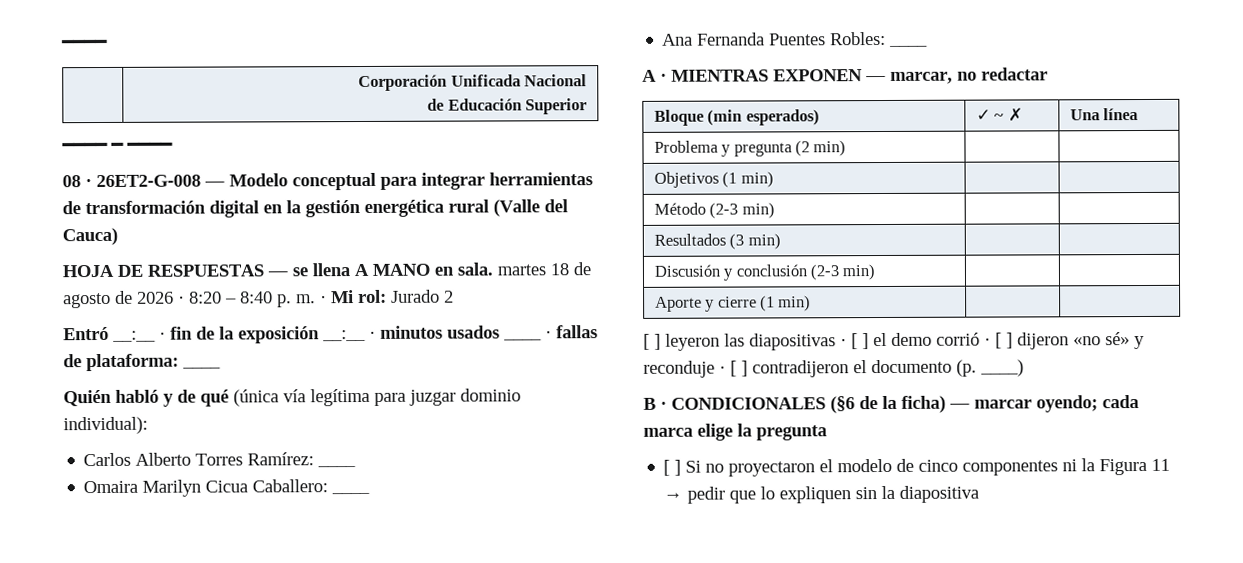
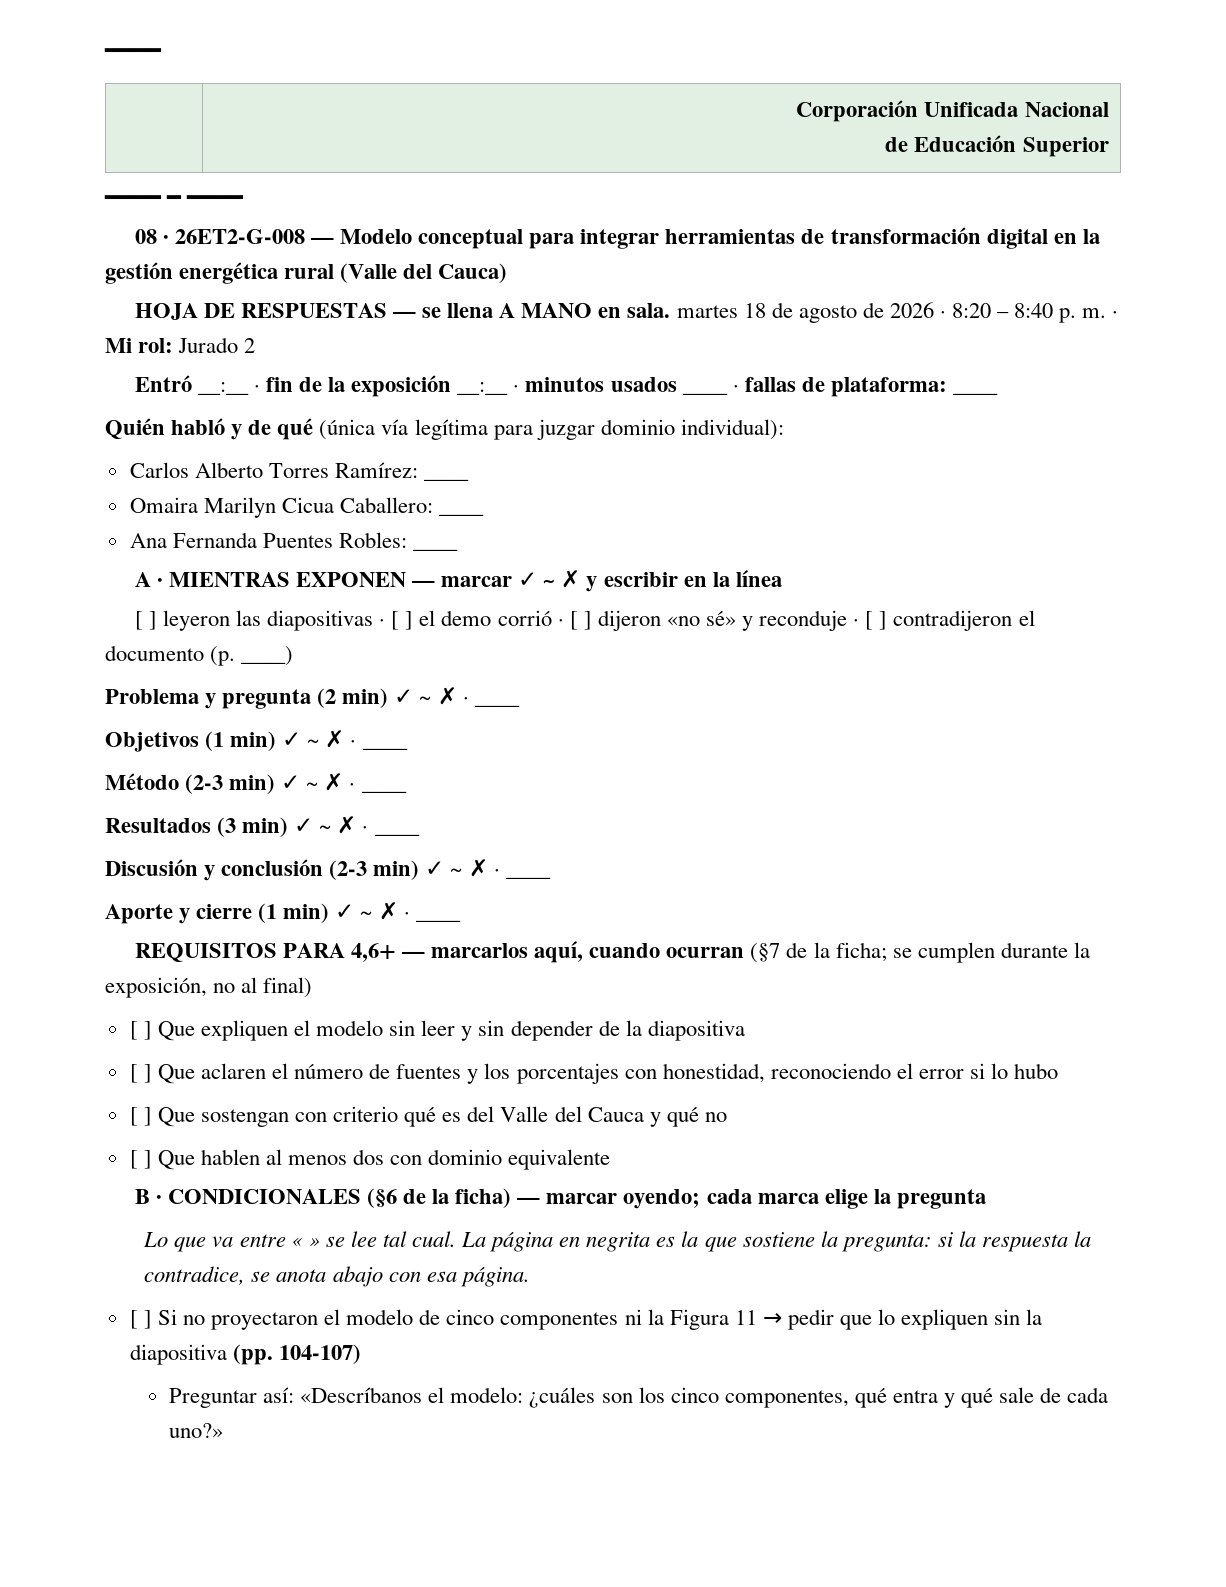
[890,67,1048,84] [653,109,820,126] [975,107,1023,122] [1069,108,1139,121] [653,140,847,157] [653,171,774,188] [653,202,775,219] [653,233,781,250] [653,264,876,281] [654,295,812,312] marcar, no redactar // Bloque (min esperados) | ✓ ~ ✗ | Una línea // Problema y pregunta (2 min) | | // Objetivos (1 min) | | // Método (2-3 min) | | // Resultados (3 min) | | // Discusión y conclusión (2-3 min) | | // Aporte y cierre (1 min) | | -> [441,570,782,592] marcar ✓ ~ ✗ y escribir en la línea
(1024, 368) none -> [105,687,469,709] [474,704,520,707] [105,730,357,752] [362,747,408,750] [105,773,356,794] [361,790,407,793] [105,816,369,837] [374,833,420,836] [105,859,500,881] [505,876,551,879] [105,902,410,924] [415,919,461,922] [134,941,1090,963] [105,977,313,998] [129,1020,745,1041] [129,1063,1059,1084] [129,1106,727,1127] [129,1149,611,1170] // Problema y pregunta (2 min) ✓ ~ ✗ · ____ // Objetivos (1 min) ✓ ~ ✗ · ____ // Método (2-3 min) ✓ ~ ✗ · ____ // Resultados (3 min) ✓ ~ ✗ · ____ // Discusión y conclusión (2-3 min) ✓ ~ ✗ · ____ // Aporte y cierre (1 min) ✓ ~ ✗ · ____ // REQUISITOS PARA 4,6+ — marcarlos aquí, cuando ocurran (§7 de la ficha; se cumplen durante la exposición, no al final) // [ ] Que expliquen el modelo sin leer y sin depender de la diapositiva // [ ] Que aclaren el número de fuentes y los porcentajes con honestidad, reconociendo el error si lo hubo // [ ] Que sostengan con criterio qué es del Valle del Cauca y qué no // [ ] Que hablen al menos dos con dominio equivalente
(827, 433) none -> [143,1231,1092,1252] [144,1266,530,1287] // Lo que va entre « » se lee tal cual. La página en negrita es la que sostiene la pregunta: si la respuesta la contradice, se anota abajo con esa página.
(980, 494) none -> [232,1344,361,1365] [169,1387,1109,1408] [169,1423,224,1438] (pp. 104-107) // Preguntar así: «Descríbanos el modelo: ¿cuáles son los cinco componentes, qué entra y qué sale de cada uno?»

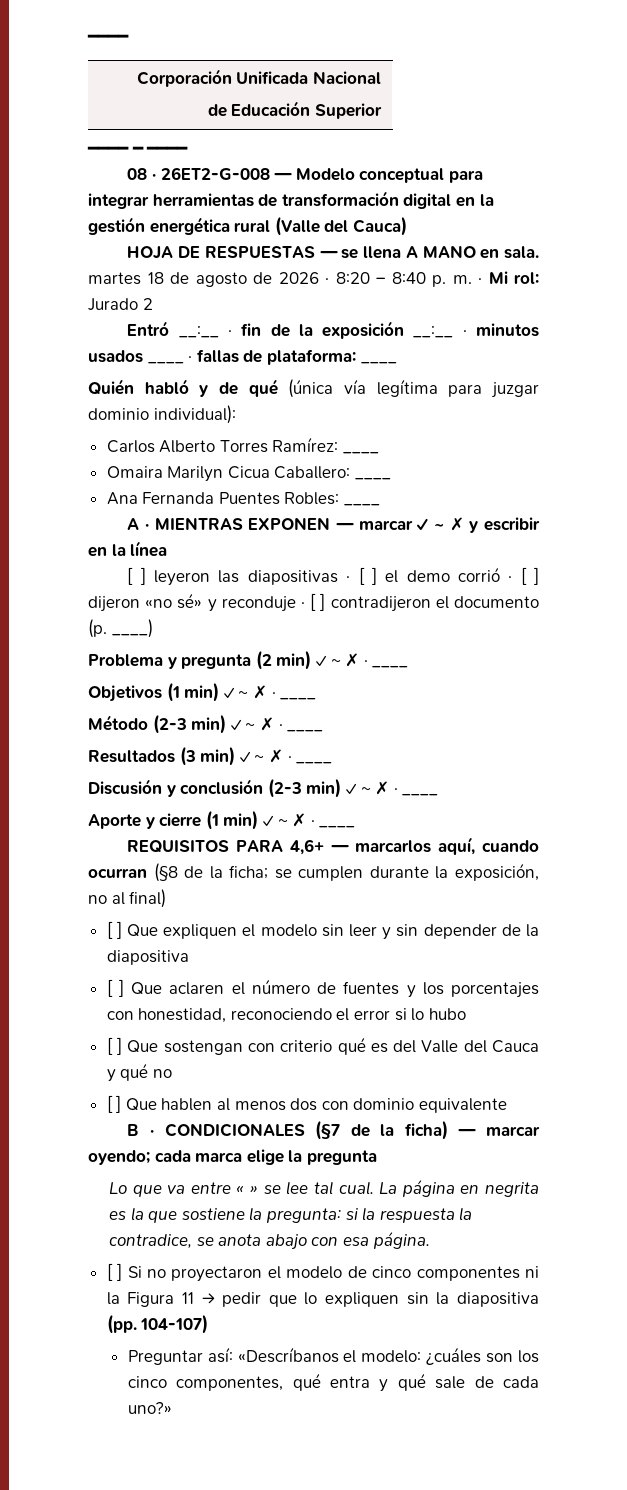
[750,943,781,963] (§7 -> [153,863,178,882] (§8
[366,1188,397,1208] (§6 -> [315,1120,341,1140] (§7

